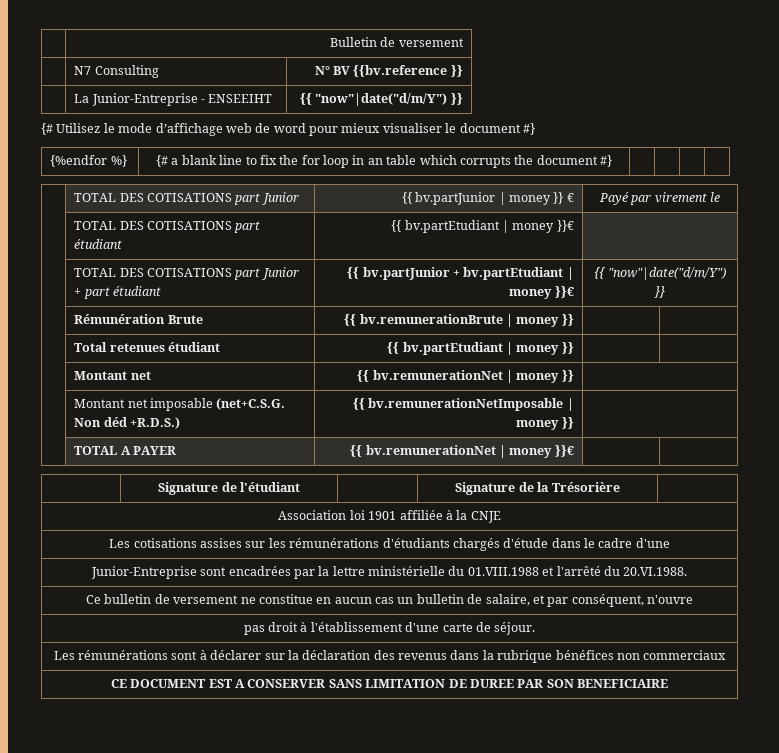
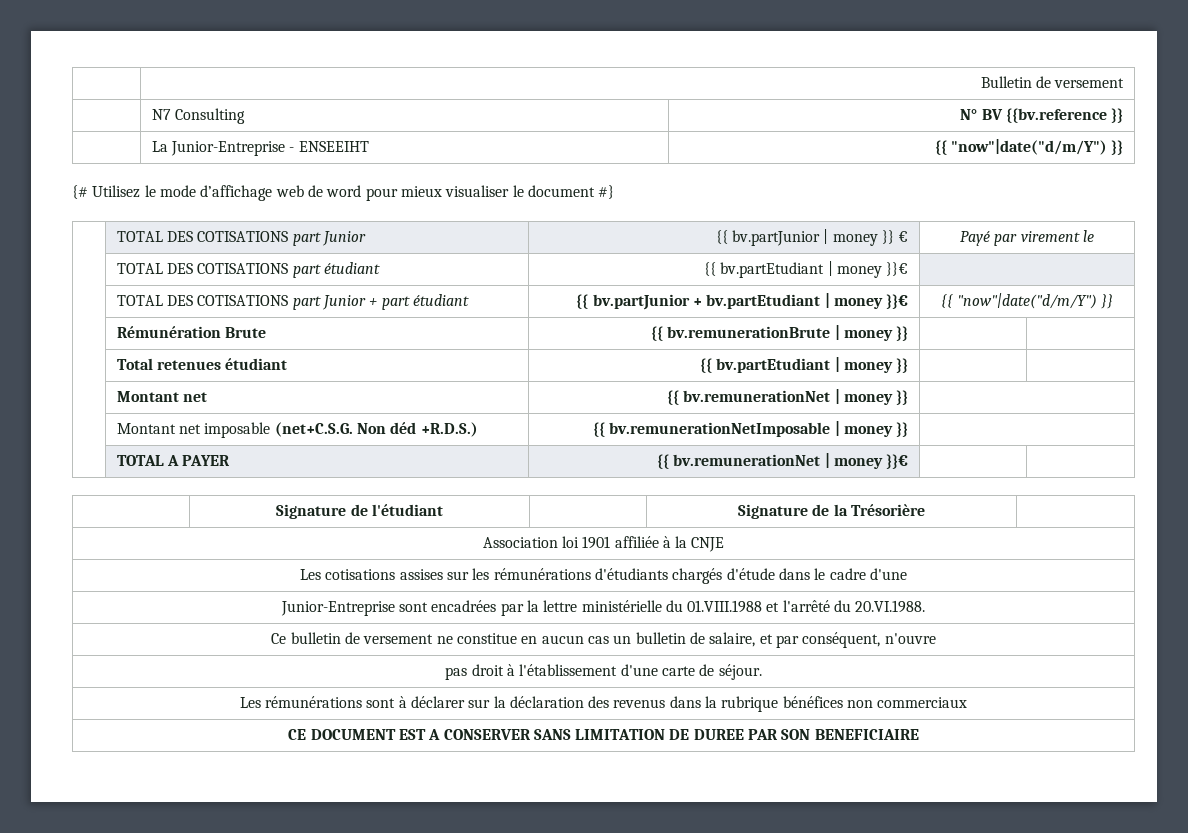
[50,155,127,167] [156,155,612,168] // {%endfor %} | {# a blank line to fix the for loop in an table which corrupts the document #} | | | | -> (615, 192) none

